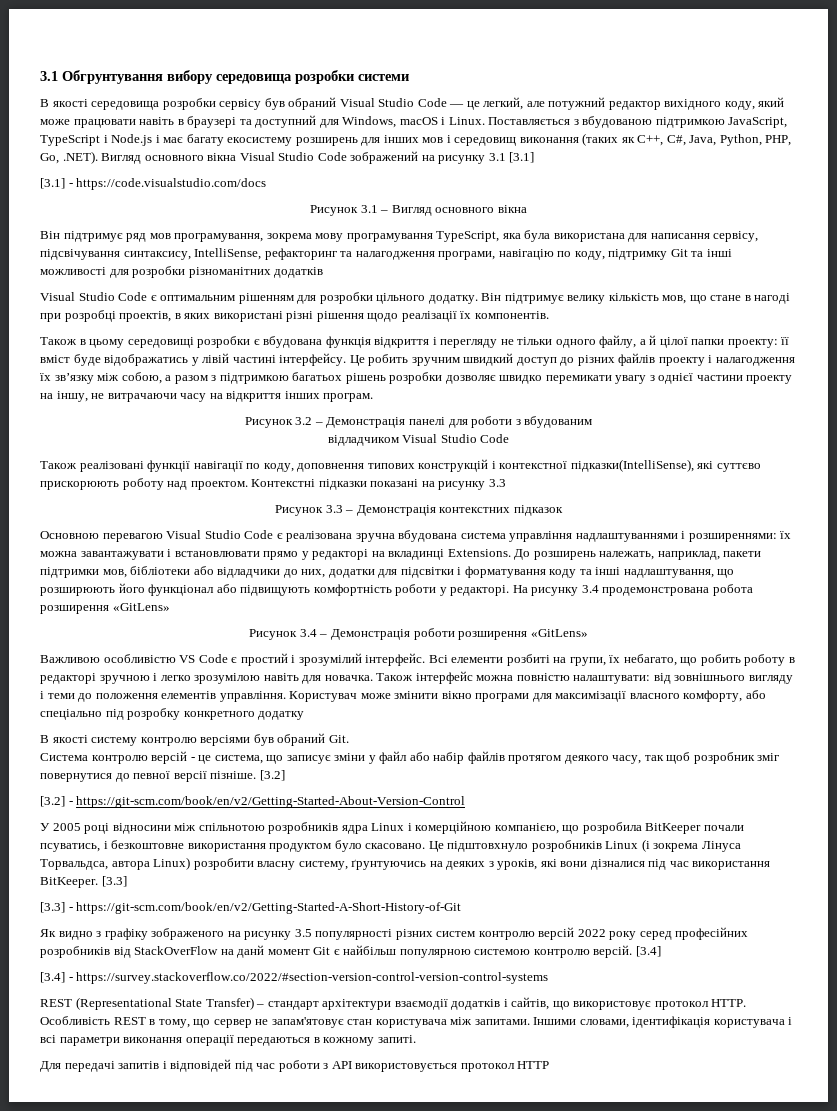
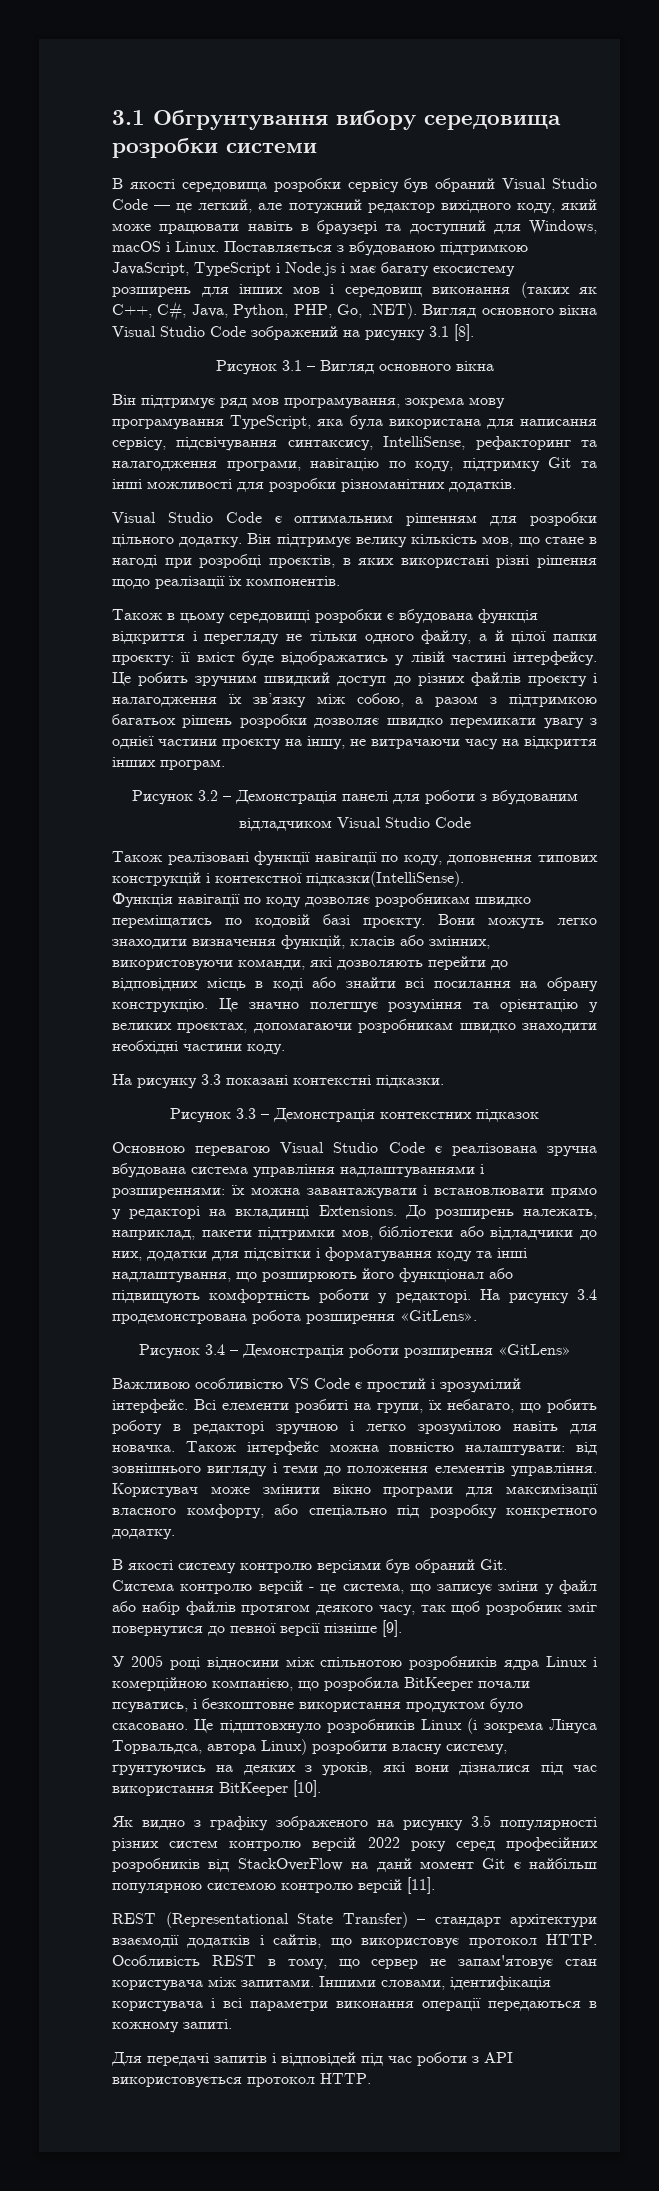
[509,152,535,163] [40,178,267,190] [3.1] // [3.1] - https://code.visualstudio.com/docs -> [454,324,474,341] [8].
[274,267,324,278] додатків -> [449,479,516,492] додатків.
[119,311,172,322] проектів, -> [268,555,335,568] проєктів,
[727,339,778,348] проекту: -> [112,655,174,666] проєкту:
[658,357,705,366] проекту -> [527,676,587,687] проєкту
[746,375,793,384] проекту -> [222,739,281,750] проєкту
[570,459,761,472] [40,478,435,490] підказки(IntelliSense), які суттєво прискорюють роботу над проектом. Контекстні підказки показані на -> [306,871,464,887] [112,893,531,908] [112,914,597,929] [112,935,490,950] [112,956,508,971] [112,977,598,992] [112,998,598,1013] [112,1019,597,1033] [112,1040,285,1055] [112,1074,132,1085] підказки(IntelliSense). // Функція навігації по коду дозволяє розробникам швидко переміщатись по кодовій базі проєкту. Вони можуть легко знаходити визначення функцій, класів або змінних, використовуючи команди, які дозволяють перейти до відповідних місць в коді або знайти всі посилання на обрану конструкцію. Це значно полегшує розуміння та орієнтацію у великих проєктах, допомагаючи розробникам швидко знаходити необхідні частини коду. // На
(506, 483) none -> [226,1075,444,1088] показані контекстні підказки.
[112,603,170,611] «GitLens» -> [400,1310,477,1321] «GitLens».
[258,711,305,720] додатку -> [112,1529,175,1540] додатку.
[210,770,285,781] [40,796,466,808] пізніше. [3.2] // [3.2] - https://git-scm.com/book/en/v2/Getting-Started-About-Version-Control -> [324,1620,402,1637] пізніше [9].
[40,876,127,888] [40,902,462,914] BitKeeper. [3.3] // [3.3] - https://git-scm.com/book/en/v2/Getting-Started-A-Short-History-of-Git -> [219,1780,321,1797] BitKeeper [10].
[593,945,661,958] [40,972,549,984] версій. [3.4] // [3.4] - https://survey.stackoverflow.co/2022/#section-version-control-version-control-systems -> [358,1877,435,1894] версій [11].
[517,1061,550,1069] HTTP -> [320,2073,371,2084] HTTP.

